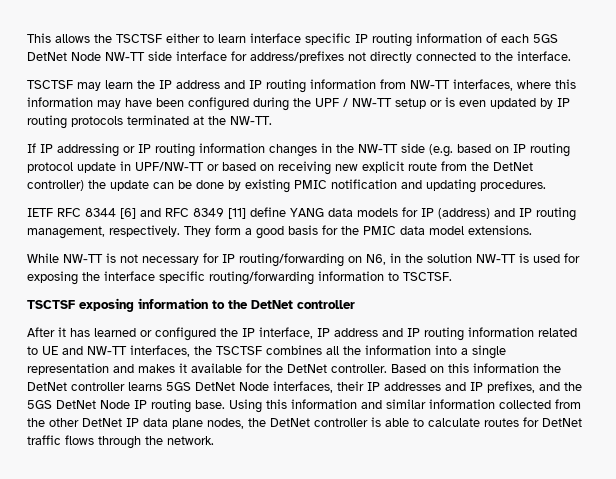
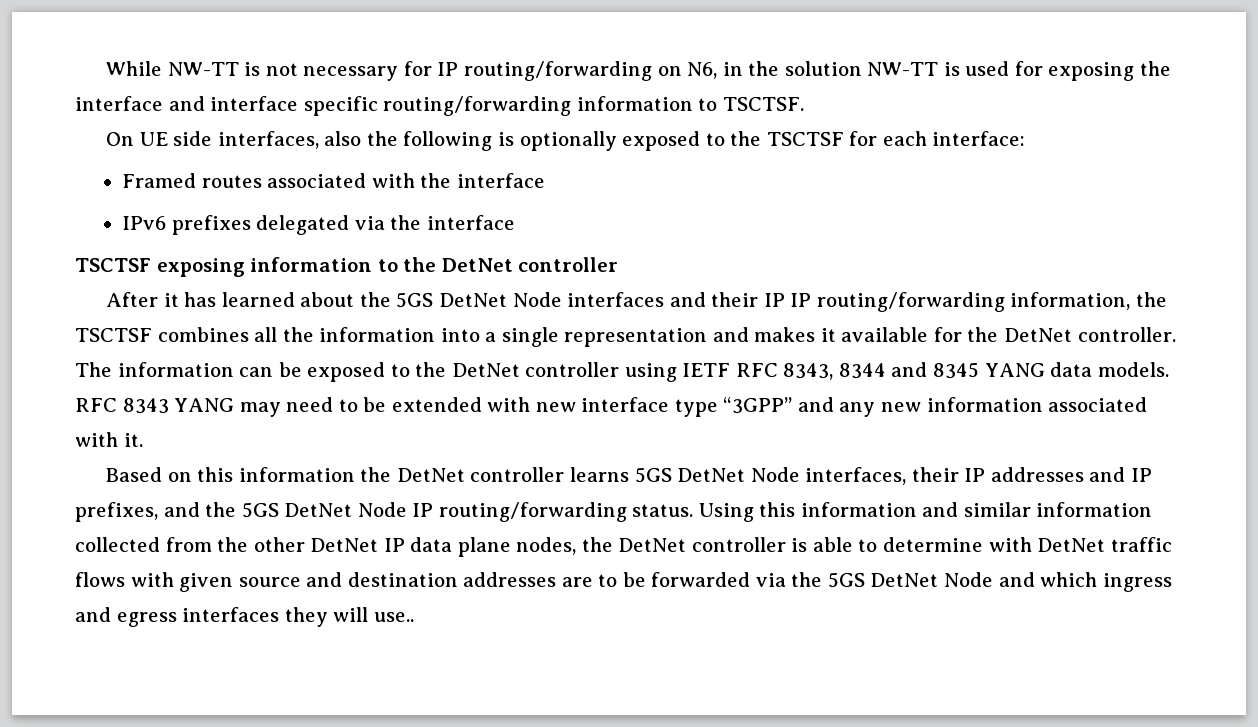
[27,33,558,47] [27,51,571,63] [27,79,576,93] [27,97,570,111] [27,115,272,129] [27,143,570,157] [27,161,533,175] [27,179,546,193] [27,207,576,221] [27,225,532,239] This allows the TSCTSF either to learn interface specific IP routing information of each 5GS DetNet Node NW-TT side interface for address/prefixes not directly connected to the interface. // TSCTSF may learn the IP address and IP routing information from NW-TT interfaces, where this information may have been configured during the UPF / NW-TT setup or is even updated by IP routing protocols terminated at the NW-TT. // If IP addressing or IP routing information changes in the NW-TT side (e.g. based on IP routing protocol update in UPF/NW-TT or based on receiving new explicit route from the DetNet controller) the update can be done by existing PMIC notification and updating procedures. // IETF RFC 8344 [6] and RFC 8349 [11] define YANG data models for IP (address) and IP routing management, respectively. They form a good basis for the PMIC data model extensions. // -> (106, 68) none
(155, 276) none -> [168,96,299,111] and interface
(452, 276) none -> [106,131,1026,151] [121,173,545,188] [121,215,515,235] // On UE side interfaces, also the following is optionally exposed to the TSCTSF for each interface: // Framed routes associated with the interface // IPv6 prefixes delegated via the interface
[140,327,577,341] [27,345,190,357] or configured the IP interface, IP address and IP routing information related to UE and NW-TT interfaces, -> [300,292,1131,312] about the 5GS DetNet Node interfaces and their IP IP routing/forwarding information,
(387, 368) none -> [75,362,1169,382] [75,397,1148,417] [75,432,143,447] The information can be exposed to the DetNet controller using IETF RFC 8343, 8344 and 8345 YANG data models. RFC 8343 YANG may need to be extended with new interface type “3GPP” and any new information associated with it. //
[151,399,225,413] routing base. -> [438,502,694,522] routing/forwarding status.
[428,417,582,427] [27,435,214,449] calculate routes for DetNet traffic flows through the network. -> [883,537,1172,552] [75,572,1172,592] [75,607,414,627] determine with DetNet traffic flows with given source and destination addresses are to be forwarded via the 5GS DetNet Node and which ingress and egress interfaces they will use..

